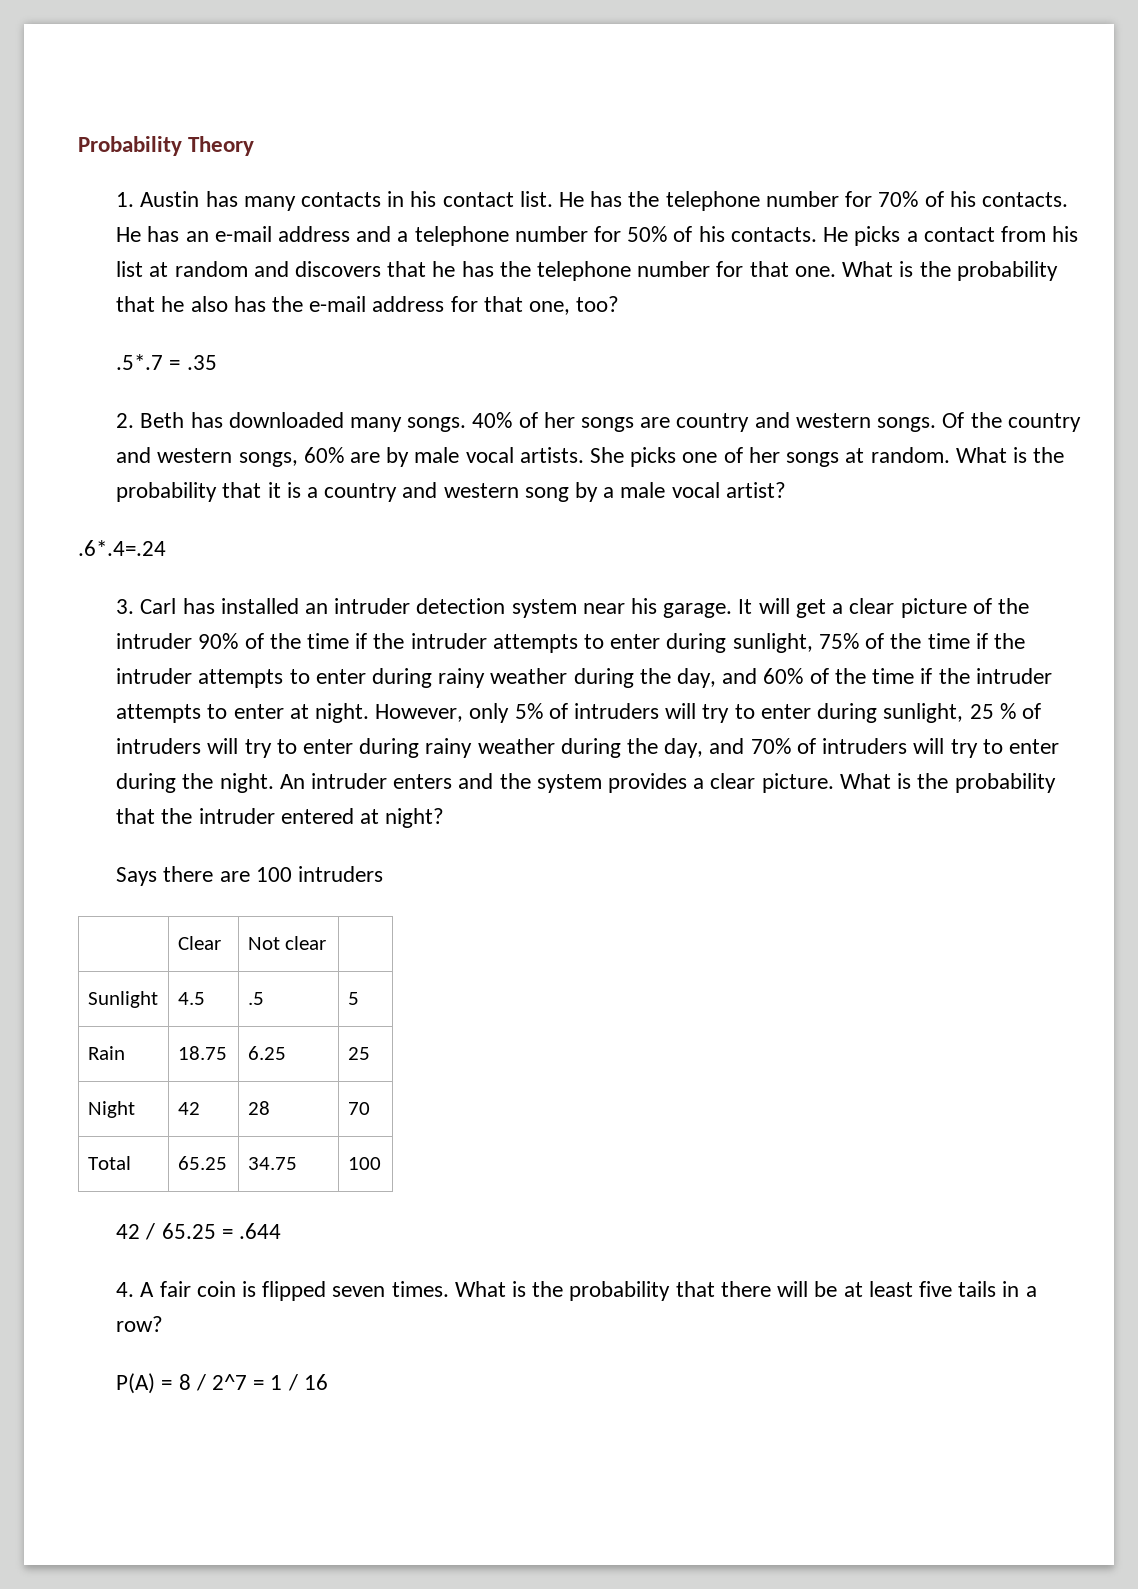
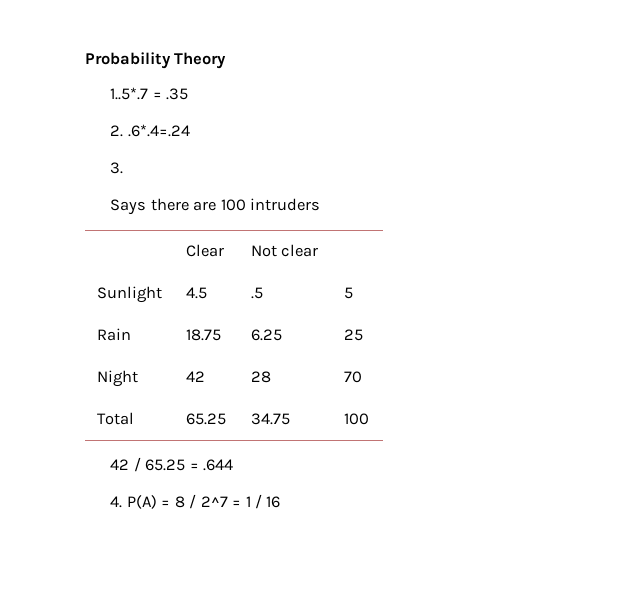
[116,191,1068,211] [116,226,1079,246] [116,261,1058,281] [116,296,620,315] [116,354,217,370] [116,412,1081,432] [116,447,1065,467] [116,482,786,502] [78,540,166,556] [116,598,1029,618] [116,633,1025,653] [116,668,1052,688] [116,703,1041,723] [116,738,1059,758] [116,773,1056,793] [116,808,445,828] 1. Austin has many contacts in his contact list. He has the telephone number for 70% of his contacts. He has an e-mail address and a telephone number for 50% of his contacts. He picks a contact from his list at random and discovers that he has the telephone number for that one. What is the probability that he also has the e-mail address for that one, too? // .5*.7 = .35 // 2. Beth has downloaded many songs. 40% of her songs are country and western songs. Of the country and western songs, 60% are by male vocal artists. She picks one of her songs at random. What is the probability that it is a country and western song by a male vocal artist? // .6*.4=.24 // 3. Carl has installed an intruder detection system near his garage. It will get a clear picture of the intruder 90% of the time if the intruder attempts to enter during sunlight, 75% of the time if the intruder attempts to enter during rainy weather during the day, and 60% of the time if the intruder attempts to enter at night. However, only 5% of intruders will try to enter during sunlight, 25 % of intruders will try to enter during rainy weather during the day, and 70% of intruders will try to enter during the night. An intruder enters and the system provides a clear picture. What is the probability that the intruder entered at night? -> [110,87,189,100] [110,124,190,137] [110,162,124,174] 1..5*.7 = .35 // 2. .6*.4=.24 // 3.
[140,1281,1037,1301] [116,1316,164,1332] A fair coin is flipped seven times. What is the probability that there will be at least five tails in a row? // -> (123, 502) none

